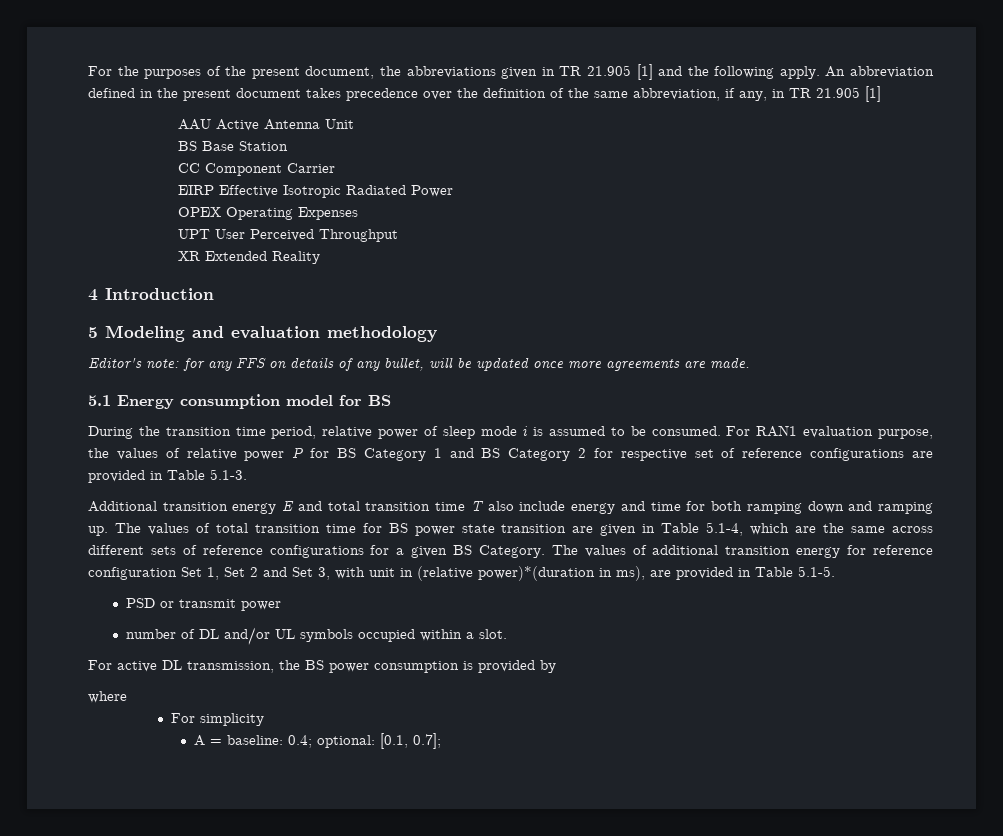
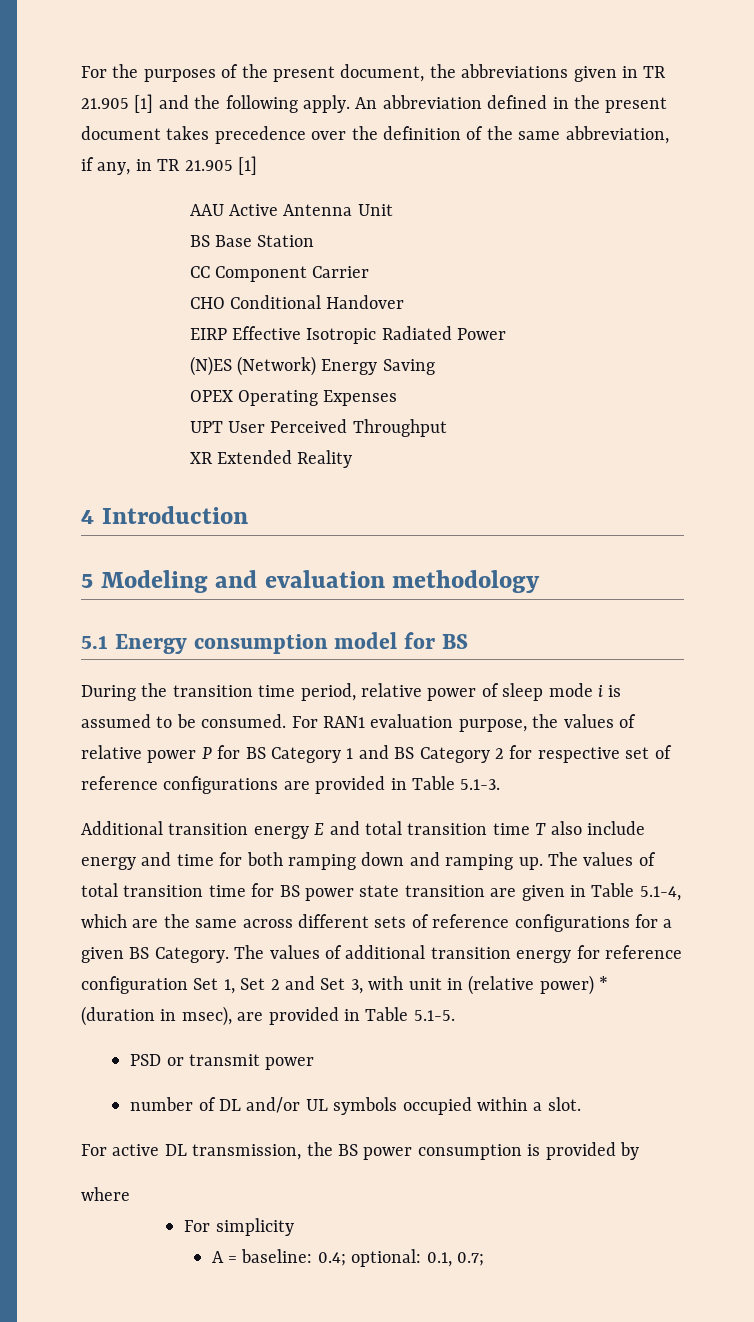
(335, 168) none -> [189,295,405,309] // CHO Conditional Handover
(453, 191) none -> [189,356,435,376] // (N)ES (Network) Energy Saving
[88,357,750,371] // Editor's note: for any FFS on details of any bullet, will be updated once more agreements are made. -> (541, 581) none
[478,566,645,581] power)*(duration in ms), -> [539,975,609,995] [81,1006,232,1026] power) * (duration in msec),
[379,733,441,749] [0.1, 0.7]; -> [426,1252,484,1267] 0.1, 0.7;

